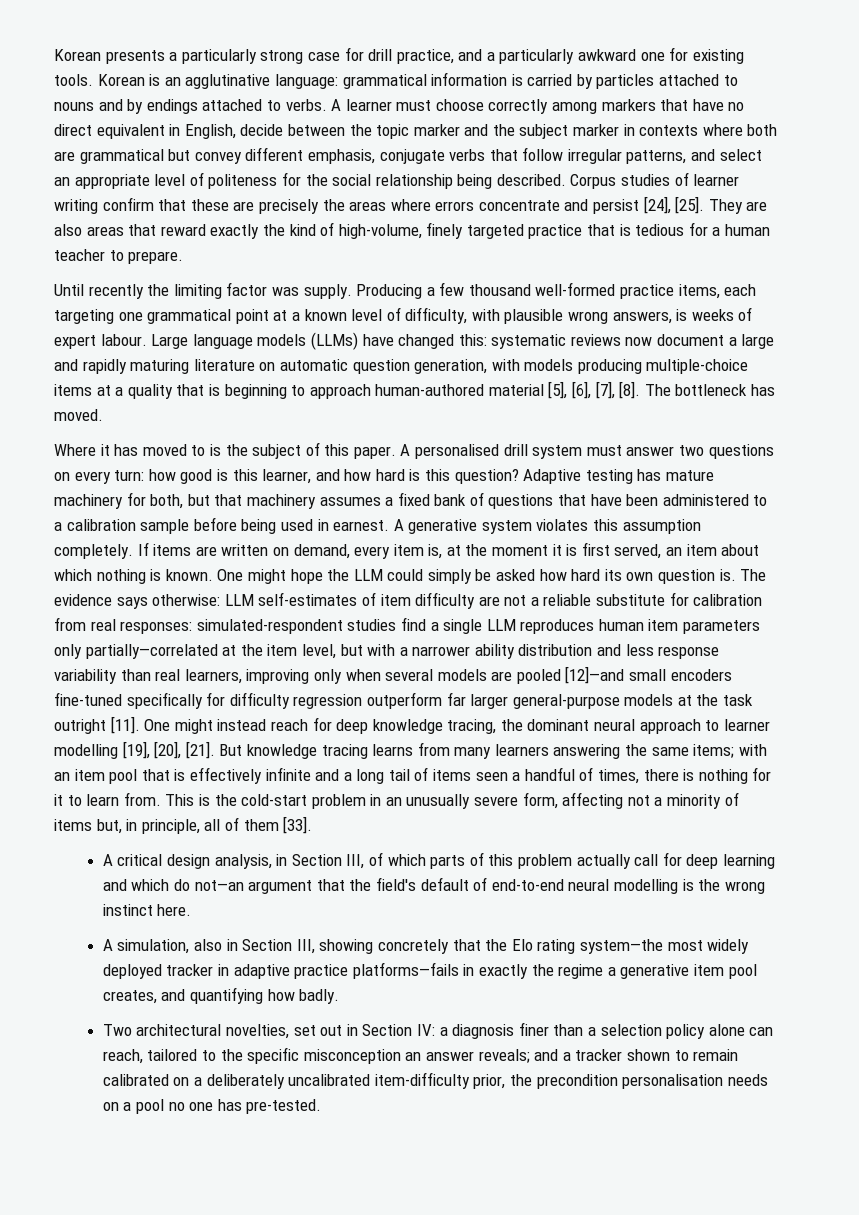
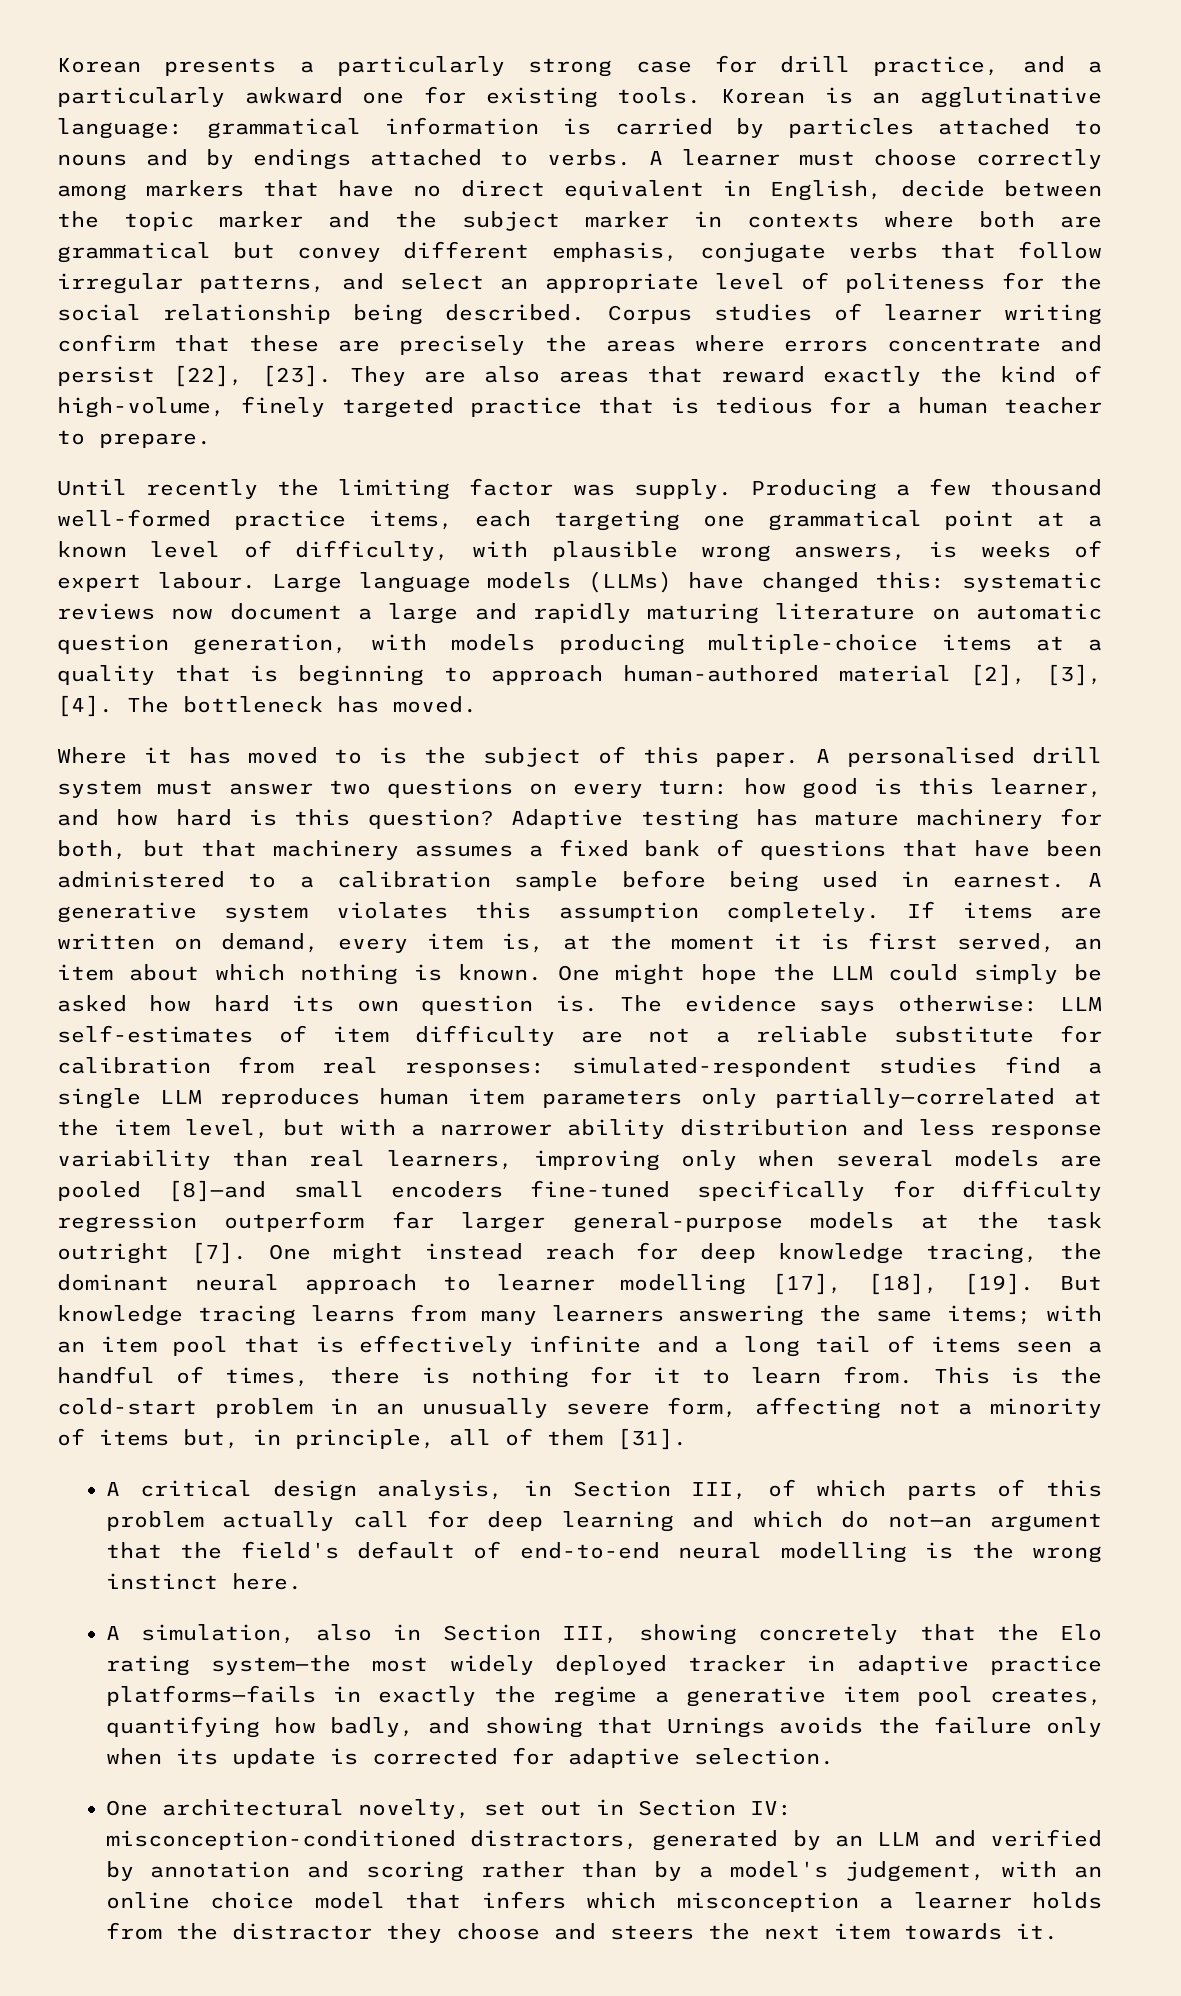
[643,196,705,214] [24], [25]. -> [173,365,332,387] [22], [23].
[548,381,641,399] [5], [6], [7], [8]. -> [970,664,1102,686] [57,695,113,717] [2], [3], [4].
[565,666,625,684] [12]—and -> [168,1180,267,1202] [8]—and
[110,716,140,734] [11]. -> [190,1242,247,1264] [7].
[122,741,215,759] [19], [20], [21]. -> [772,1273,1035,1295] [17], [18], [19].
[283,816,313,834] [33]. -> [617,1428,687,1450] [31].
[161,989,186,1001] and -> (1102, 1697) none
[299,989,340,1004] [102,1024,290,1039] badly. // Two architectural novelties, -> [330,1716,1102,1738] [105,1747,834,1768] [105,1799,470,1819] badly, and showing that Urnings avoids the failure only when its update is corrected for adaptive selection. // One architectural novelty,
[439,1022,774,1039] [102,1047,739,1064] [102,1072,768,1089] [102,1099,322,1114] a diagnosis finer than a selection policy alone can reach, tailored to the specific misconception an answer reveals; and a tracker shown to remain calibrated on a deliberately uncalibrated item-difficulty prior, the precondition personalisation needs on a pool no one has pre-tested. -> [105,1829,1102,1851] [105,1861,1102,1882] [105,1891,1102,1912] [105,1922,1058,1943] misconception-conditioned distractors, generated by an LLM and verified by annotation and scoring rather than by a model's judgement, with an online choice model that infers which misconception a learner holds from the distractor they choose and steers the next item towards it.

